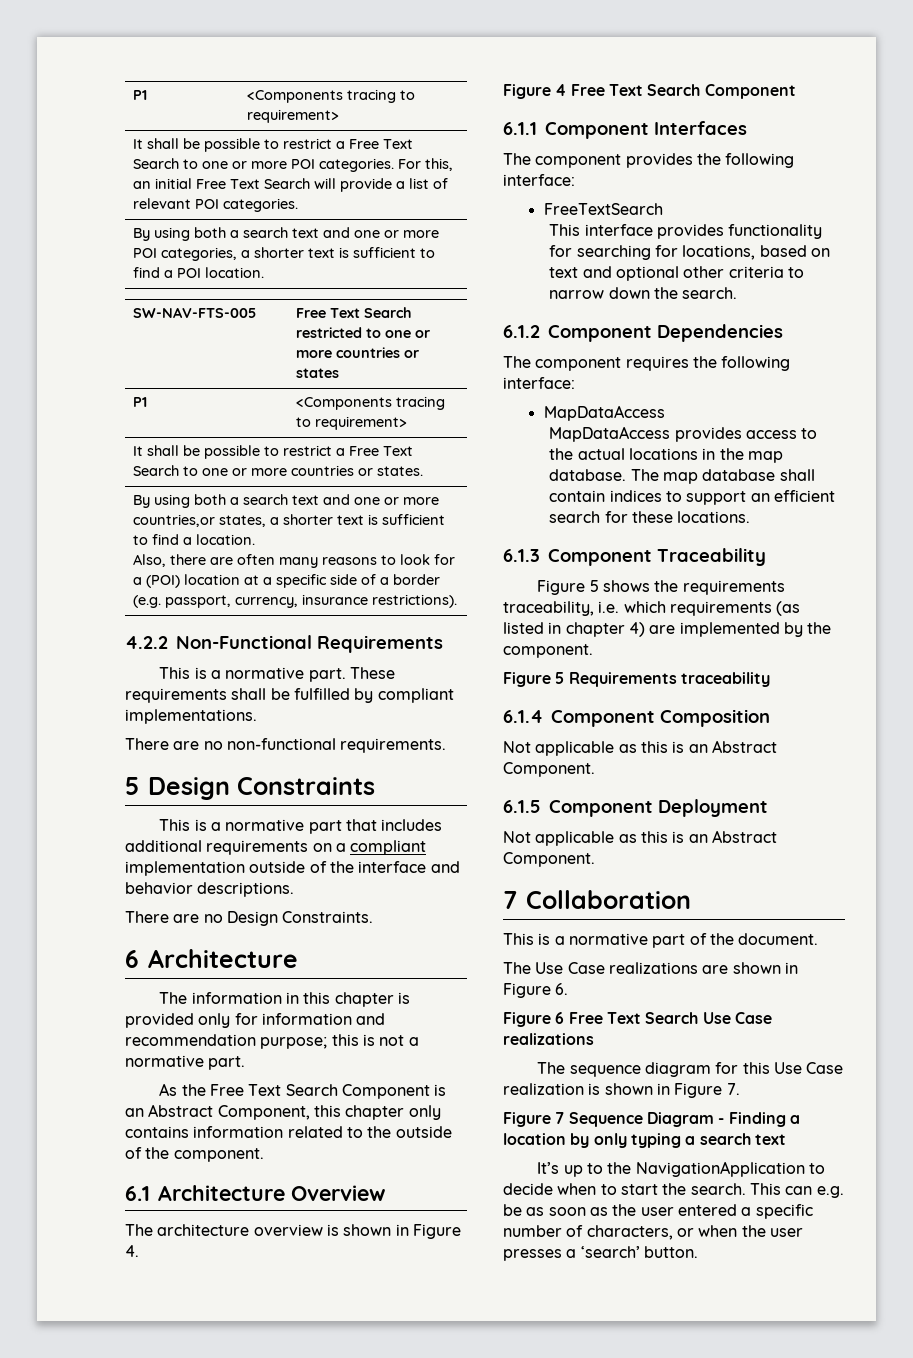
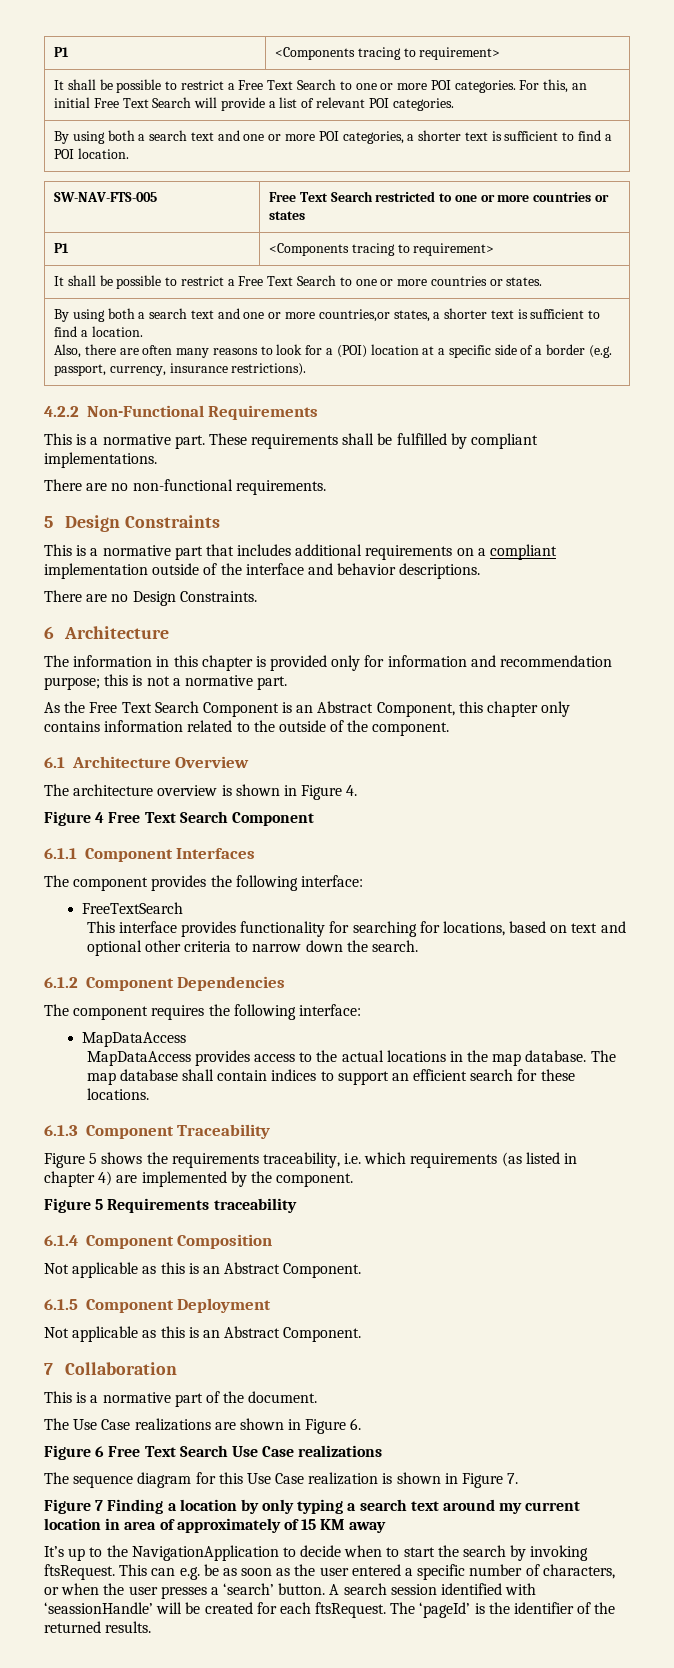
[568,1112,725,1127] Sequence Diagram - -> (104, 1505) none
(786, 1139) none -> [443,1499,581,1514] [44,1518,387,1533] around my current location in area of approximately of 15 KM away
[690,1183,746,1195] search. -> [463,1545,589,1561] [44,1564,115,1580] search by invoking ftsRequest.
(698, 1252) none -> [329,1583,537,1595] [44,1602,616,1618] [44,1621,152,1633] A search session identified with ‘seassionHandle’ will be created for each ftsRequest. The ‘pageId’ is the identifier of the returned results.

